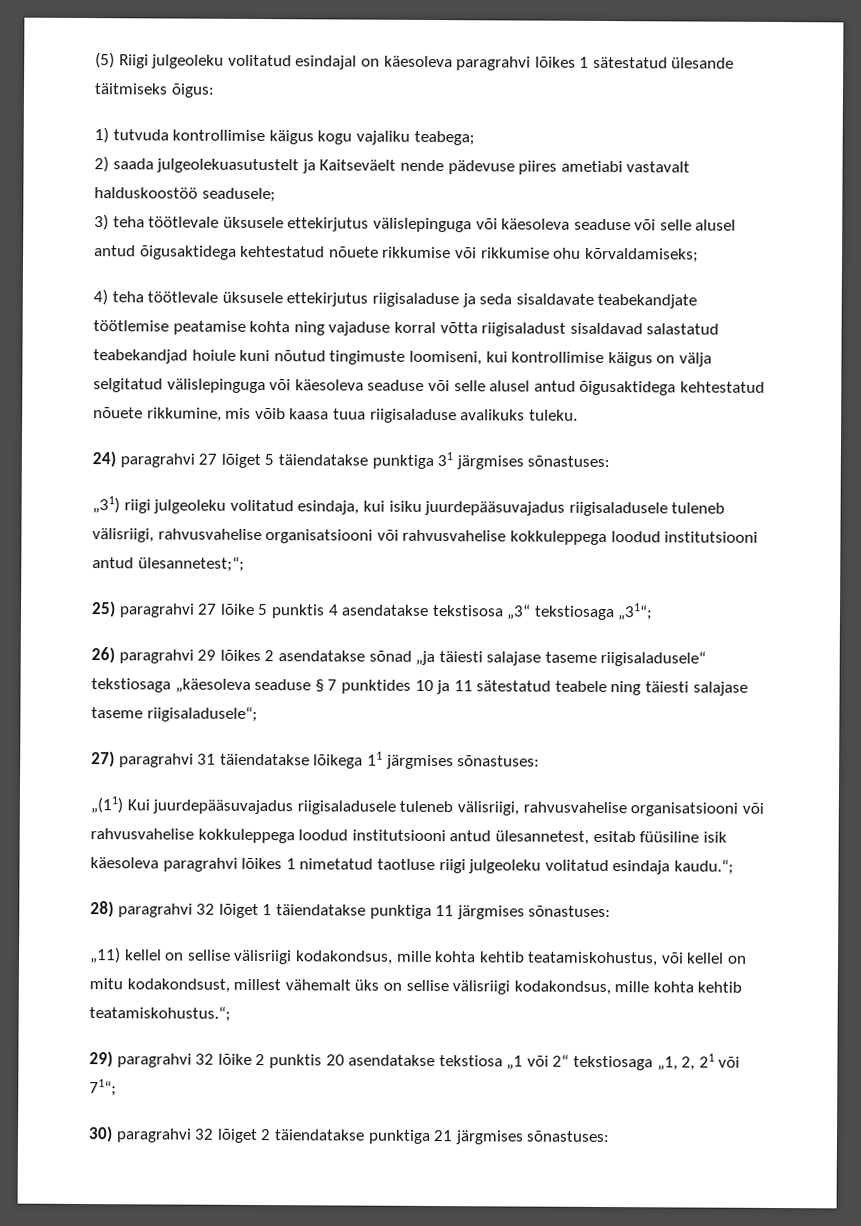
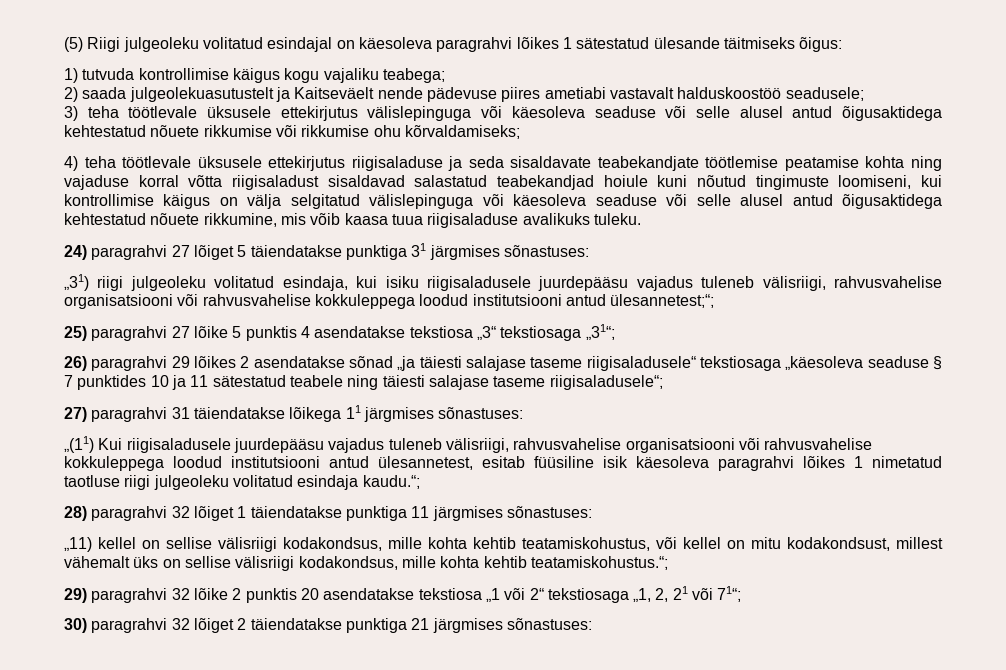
[424,500,668,517] juurdepääsuvajadus riigisaladusele -> [426,276,693,291] riigisaladusele juurdepääsu vajadus
[431,605,504,617] tekstisosa -> [409,326,473,338] tekstiosa
[152,799,396,815] juurdepääsuvajadus riigisaladusele -> [126,438,385,453] riigisaladusele juurdepääsu vajadus

